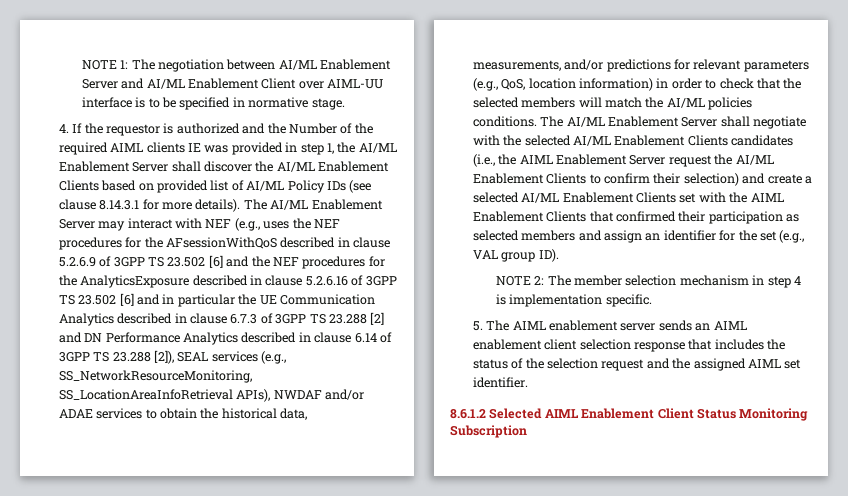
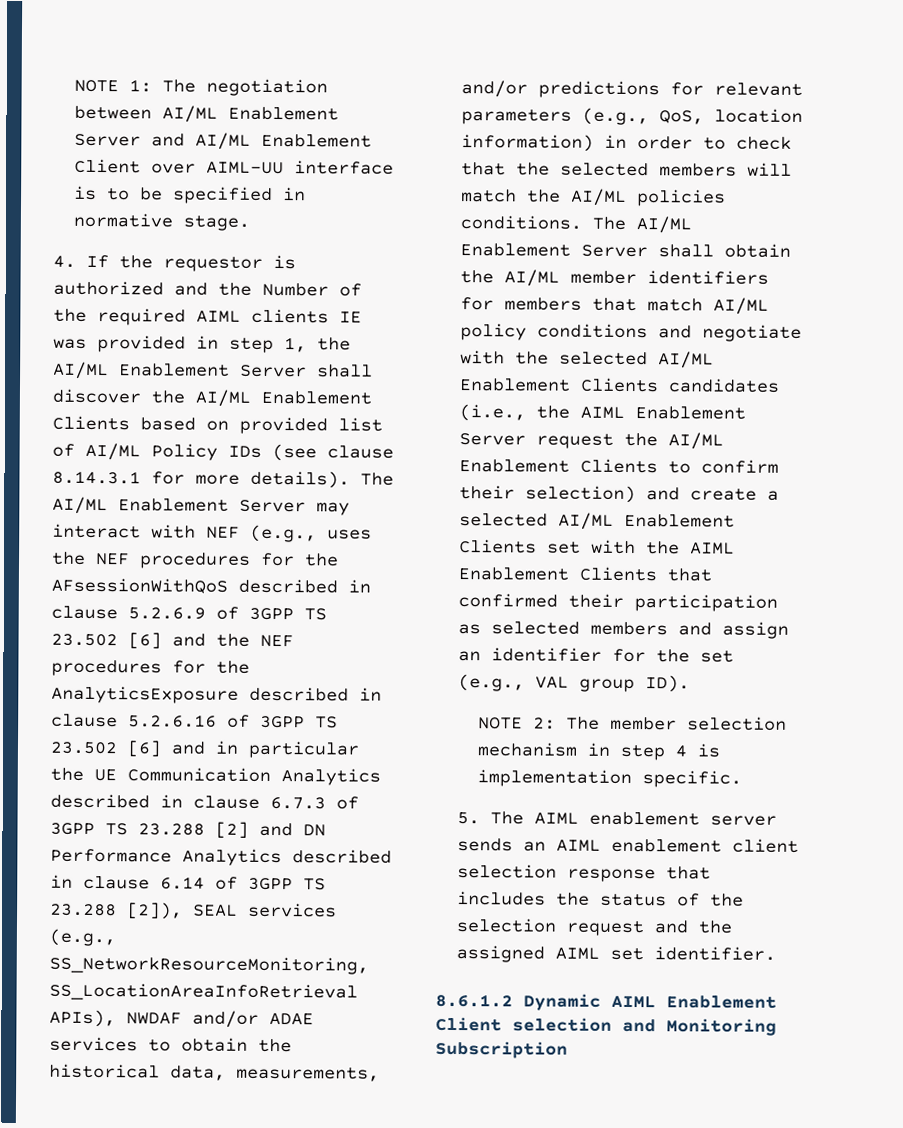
(750, 121) none -> [723,243,791,258] [459,269,769,287] [459,297,769,315] [459,323,692,341] obtain the AI/ML member identifiers for members that match AI/ML policy conditions and
[489,408,543,419] Selected -> [523,993,601,1011] Dynamic
[696,408,736,419] Status -> [512,1017,656,1033] selection and

